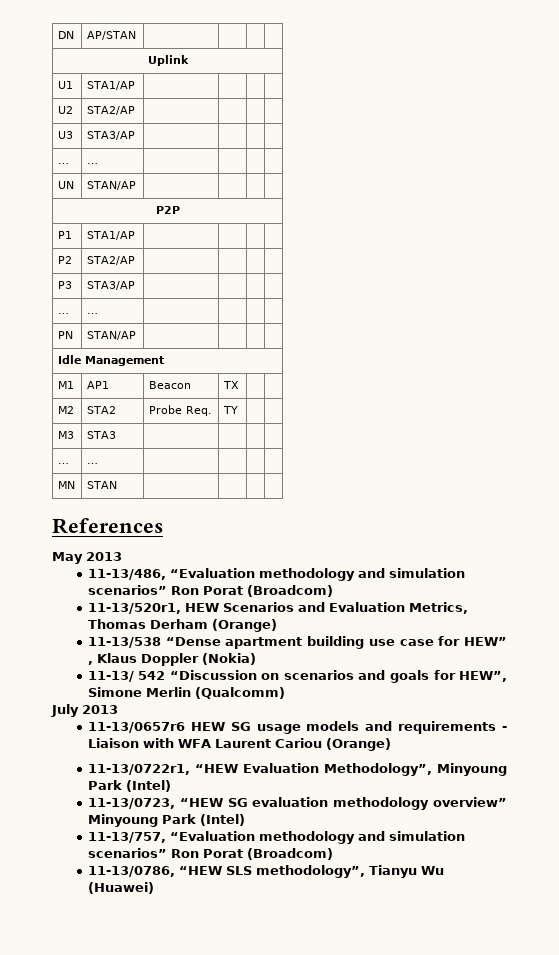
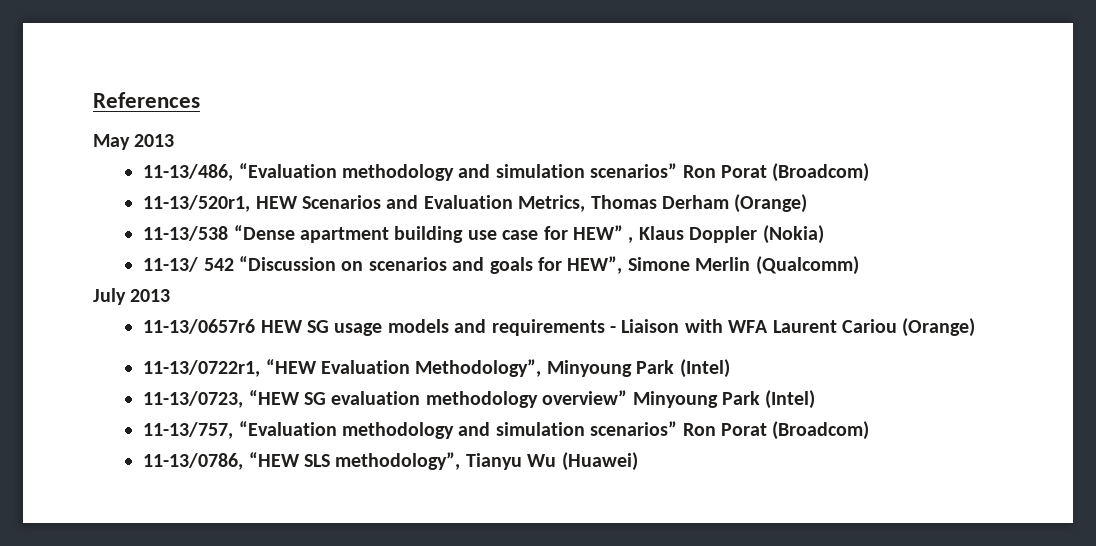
[57,31,74,39] [86,31,136,40] [147,55,189,66] [57,81,73,89] [86,81,135,90] [57,106,73,114] [86,106,135,115] [57,131,73,139] [86,131,135,140] [57,163,69,164] [86,163,98,164] [57,181,74,189] [86,181,136,190] [155,206,180,214] [57,231,72,239] [86,231,135,240] [57,256,72,264] [86,256,135,265] [57,281,72,289] [86,281,135,290] [57,313,69,314] [86,313,98,314] [57,331,73,339] [86,331,136,340] [57,355,164,366] [57,381,74,389] [86,381,109,389] [148,381,191,389] [222,381,239,389] [57,406,74,414] [86,406,116,414] [148,405,212,416] [222,406,238,414] [57,431,74,439] [86,431,116,439] [57,463,69,464] [86,463,98,464] [57,481,75,489] [86,481,117,489] DN | AP/STAN | | | | // Uplink // U1 | STA1/AP | | | | // U2 | STA2/AP | | | | // U3 | STA3/AP | | | | // … | … | | | | // UN | STAN/AP | | | | // P2P // P1 | STA1/AP | | | | // P2 | STA2/AP | | | | // P3 | STA3/AP | | | | // … | … | | | | // PN | STAN/AP | | | | // Idle Management // M1 | AP1 | Beacon | TX | | // M2 | STA2 | Probe Req. | TY | | // M3 | STA3 | | | | // … | … | | | | // MN | STAN | | | | // -> (93, 100) none

